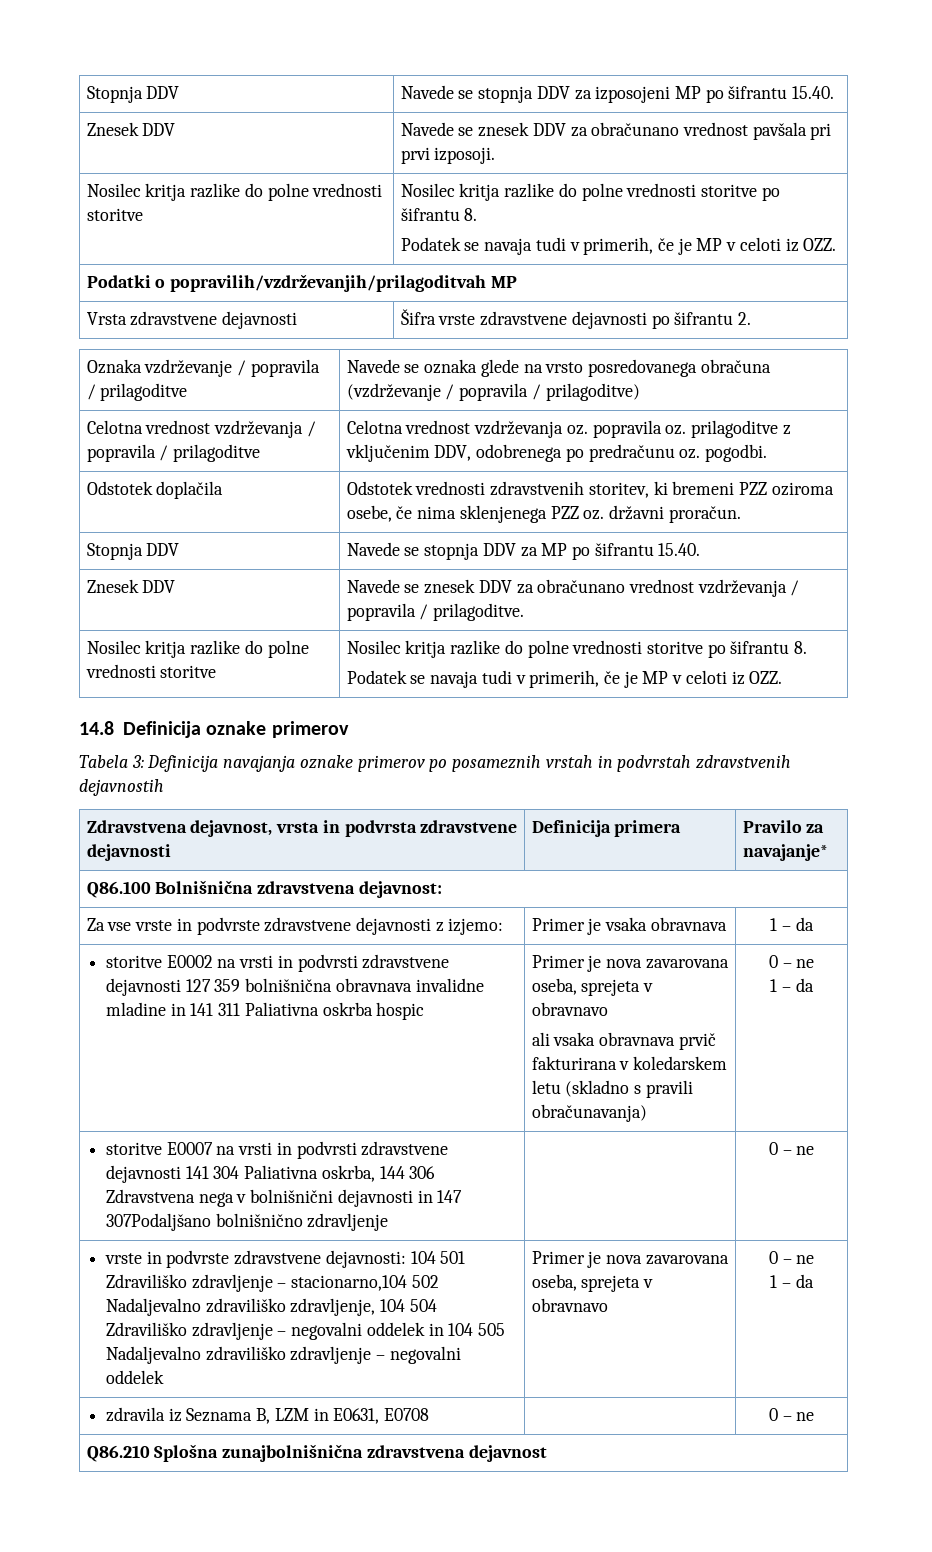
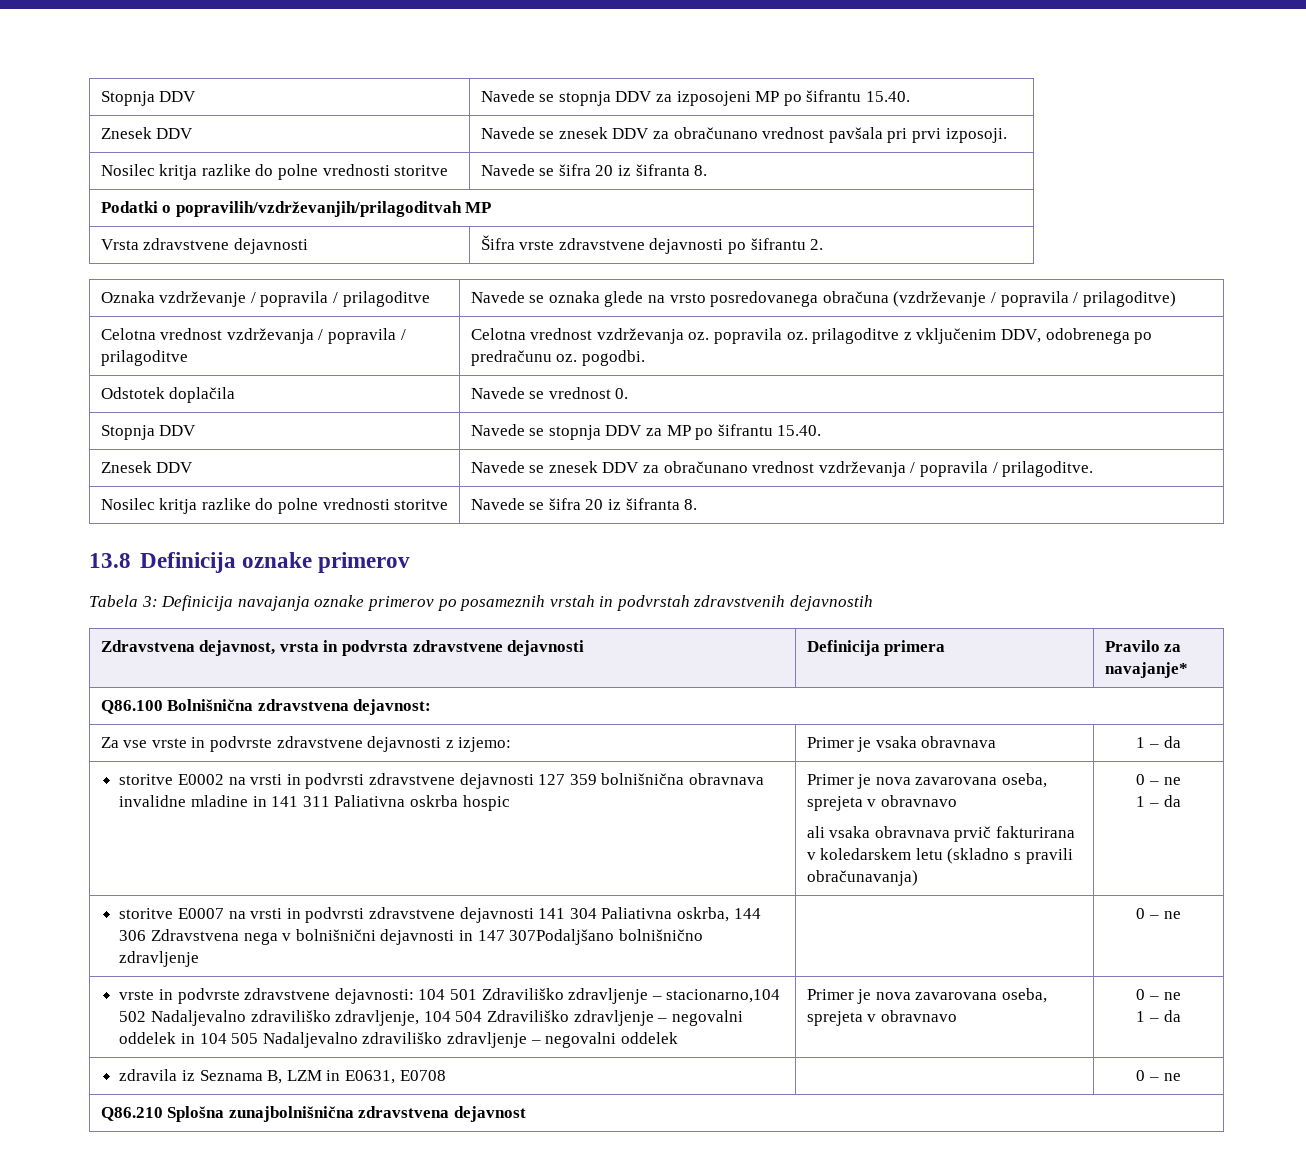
[400,183,780,201] [400,208,478,221] [400,237,837,255] Nosilec kritja razlike do polne vrednosti storitve po šifrantu 8. // Podatek se navaja tudi v primerih, če je MP v celoti iz OZZ. -> [480,164,708,176] Navede se šifra 20 iz šifranta 8.
[346,481,834,498] [346,505,741,523] Odstotek vrednosti zdravstvenih storitev, ki bremeni PZZ oziroma osebe, če nima sklenjenega PZZ oz. državni proračun. -> [470,387,629,399] Navede se vrednost 0.
[346,640,808,658] [346,670,783,688] [79,721,114,735] Nosilec kritja razlike do polne vrednosti storitve po šifrantu 8. // Podatek se navaja tudi v primerih, če je MP v celoti iz OZZ. // 14.8 -> [470,498,698,510] [89,553,131,568] Navede se šifra 20 iz šifranta 8. // 13.8

